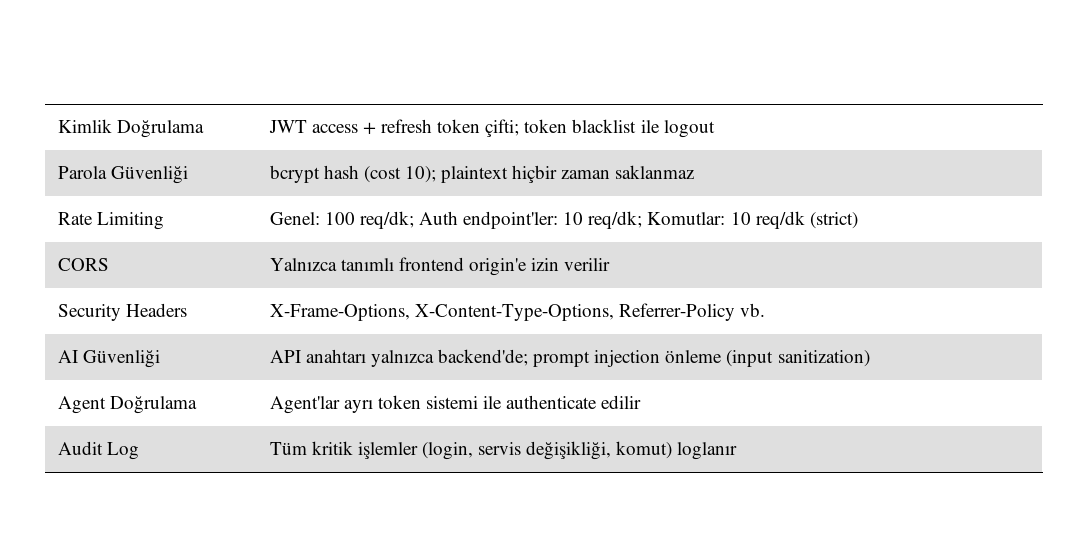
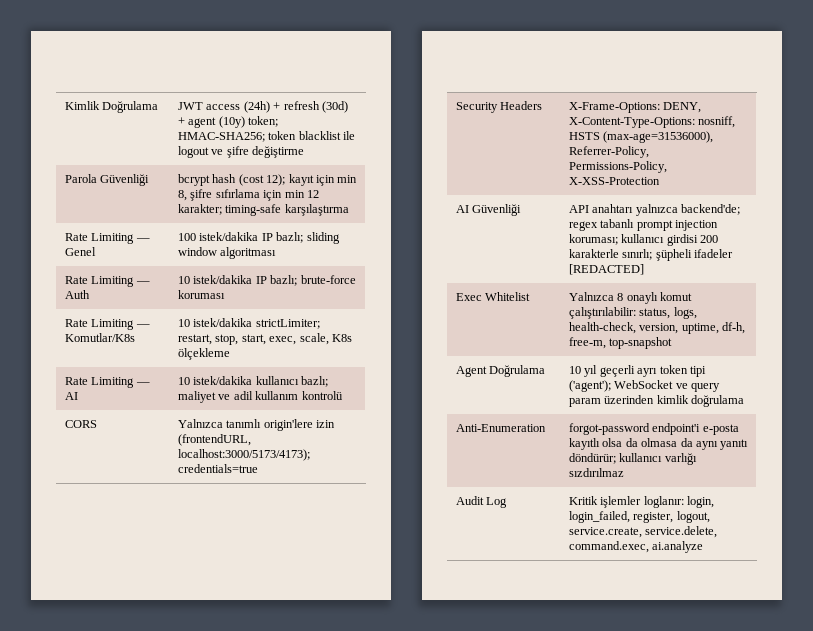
(358, 128) none -> [243,101,270,113] (24h)
[437,119,520,137] token çifti; -> [321,101,348,113] [178,116,279,128] [178,132,266,142] (30d) + agent (10y) token; HMAC-SHA256;
(715, 129) none -> [211,146,305,158] ve şifre değiştirme
[404,165,695,183] [57,212,164,230] [269,211,858,229] [57,258,109,271] [269,257,611,276] [57,303,187,321] [269,303,765,321] 10); plaintext hiçbir zaman saklanmaz // Rate Limiting | Genel: 100 req/dk; Auth endpoint'ler: 10 req/dk; Komutlar: 10 req/dk (strict) // CORS | Yalnızca tanımlı frontend origin'e izin verilir // Security Headers | X-Frame-Options, X-Content-Type-Options, Referrer-Policy vb. -> [266,174,358,186] [178,189,319,201] [178,204,349,216] [65,233,150,244] [65,247,97,256] [178,232,340,244] [178,247,277,259] [65,276,150,287] [65,290,91,299] [178,275,356,286] [178,290,226,299] [65,319,150,330] [65,333,136,342] [178,318,320,329] [178,333,352,345] [178,348,231,360] [65,377,150,388] [65,392,79,400] [178,376,329,387] [178,391,343,403] [65,420,98,428] [178,419,336,431] [178,434,252,446] [178,449,311,461] [178,464,259,473] [456,101,543,113] [569,102,702,113] [569,116,736,128] [569,131,714,143] [569,146,650,158] [569,161,668,173] [569,177,661,185] 12); kayıt için min 8, şifre sıfırlama için min 12 karakter; timing-safe karşılaştırma // Rate Limiting — Genel | 100 istek/dakika IP bazlı; sliding window algoritması // Rate Limiting — Auth | 10 istek/dakika IP bazlı; brute-force koruması // Rate Limiting — Komutlar/K8s | 10 istek/dakika strictLimiter; restart, stop, start, exec, scale, K8s ölçekleme // Rate Limiting — AI | 10 istek/dakika kullanıcı bazlı; maliyet ve adil kullanım kontrolü // CORS | Yalnızca tanımlı origin'lere izin (frontendURL, localhost:3000/5173/4173); credentials=true // Security Headers | X-Frame-Options: DENY, X-Content-Type-Options: nosniff, HSTS (max-age=31536000), Referrer-Policy, Permissions-Policy, X-XSS-Protection
[533,350,870,367] [57,396,197,414] [269,395,642,414] [57,441,139,460] [269,441,738,460] prompt injection önleme (input sanitization) // Agent Doğrulama | Agent'lar ayrı token sistemi ile authenticate edilir // Audit Log | Tüm kritik işlemler (login, servis değişikliği, komut) loglanır -> [569,219,719,231] [569,234,719,246] [569,249,734,261] [569,264,645,275] [456,292,531,301] [569,292,693,304] [569,307,697,319] [569,322,746,334] [569,337,673,349] [456,365,546,377] [569,365,706,377] [569,380,721,392] [569,395,745,407] [456,424,547,432] [569,423,739,435] [569,438,749,450] [569,453,697,465] [569,468,625,477] [456,496,508,508] [569,496,715,508] [569,511,710,523] [569,526,718,538] [569,541,704,553] regex tabanlı prompt injection koruması; kullanıcı girdisi 200 karakterle sınırlı; şüpheli ifadeler [REDACTED] // Exec Whitelist | Yalnızca 8 onaylı komut çalıştırılabilir: status, logs, health-check, version, uptime, df-h, free-m, top-snapshot // Agent Doğrulama | 10 yıl geçerli ayrı token tipi ('agent'); WebSocket ve query param üzerinden kimlik doğrulama // Anti-Enumeration | forgot-password endpoint'i e-posta kayıtlı olsa da olmasa da aynı yanıtı döndürür; kullanıcı varlığı sızdırılmaz // Audit Log | Kritik işlemler loglanır: login, login_failed, register, logout, service.create, service.delete, command.exec, ai.analyze

